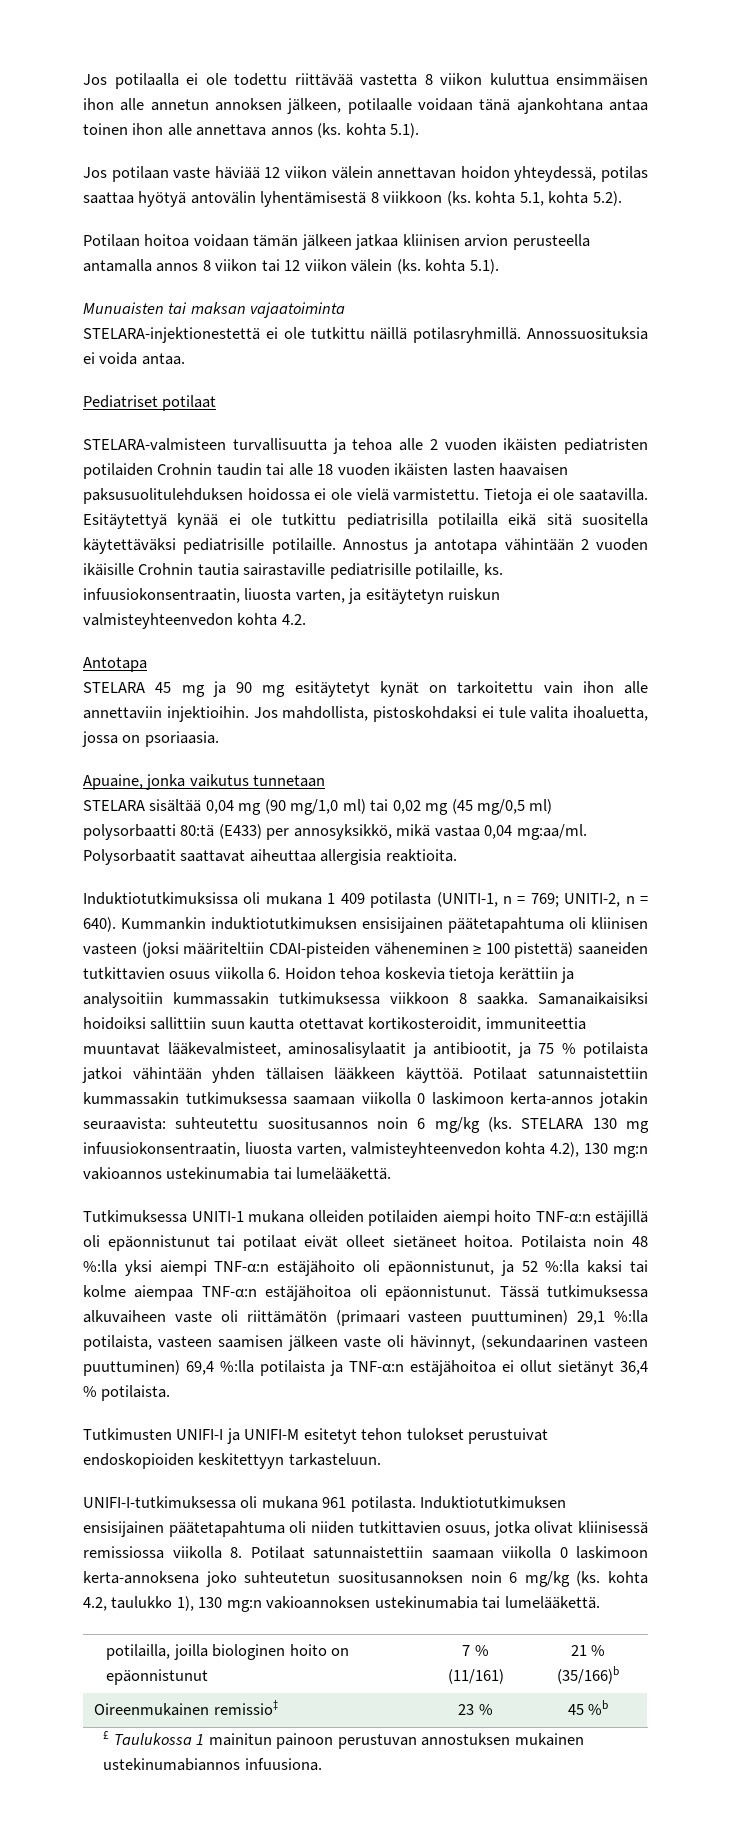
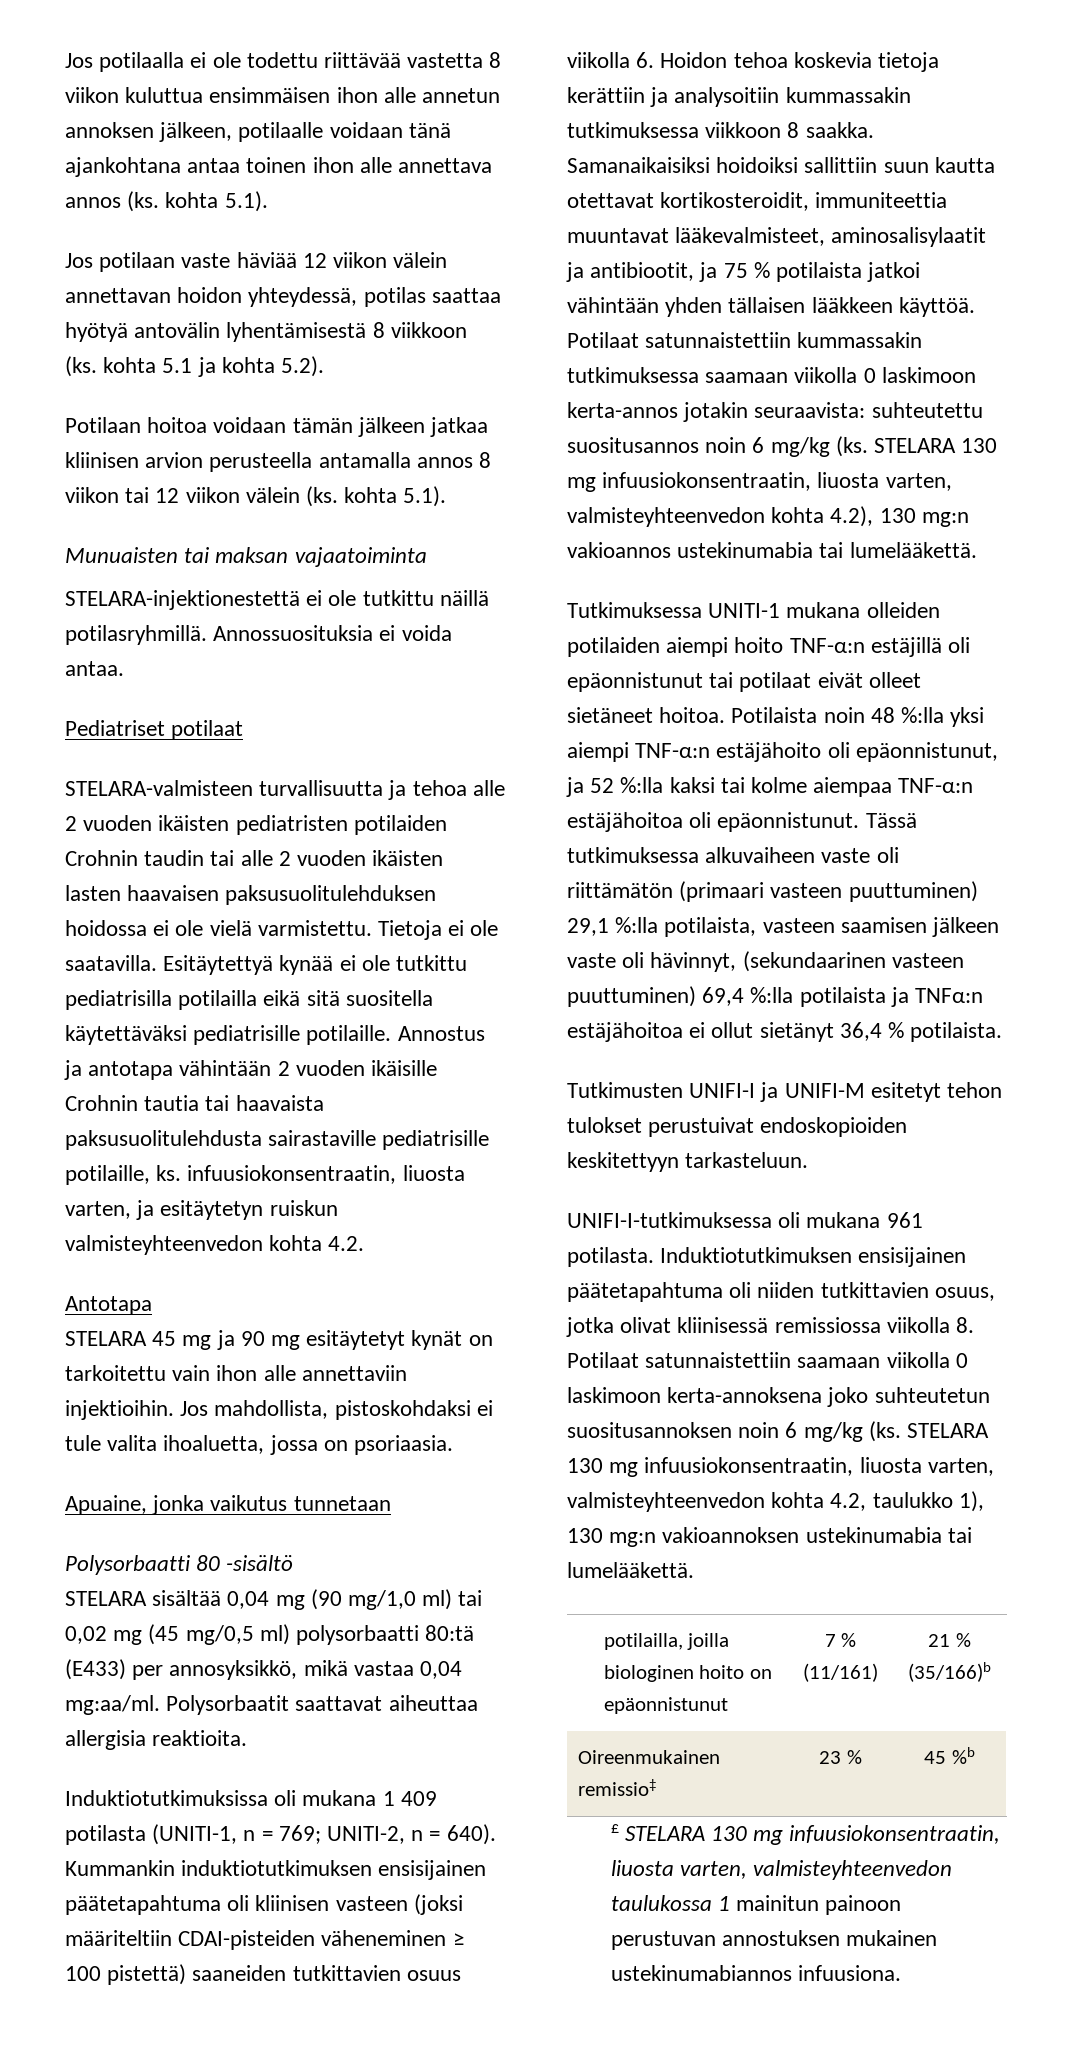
[519,192,544,206] 5.1, -> [162,357,216,377] 5.1 ja
[317,464,334,475] 18 -> [278,851,291,866] 2
(239, 569) none -> [205,1095,324,1111] [65,1130,262,1150] tai haavaista paksusuolitulehdusta
(326, 781) none -> [65,1555,294,1575] // Polysorbaatti 80 -sisältö
[349,1361,404,1372] TNF-α:n -> [915,988,984,1003] TNFα:n
(601, 1578) none -> [907,1423,990,1438] [567,1457,994,1477] [567,1492,765,1512] STELARA 130 mg infuusiokonsentraatin, liuosta varten, valmisteyhteenvedon
[113,1733,192,1745] Taulukossa -> [624,1825,1001,1845] [610,1860,953,1880] [610,1895,712,1911] STELARA 130 mg infuusiokonsentraatin, liuosta varten, valmisteyhteenvedon taulukossa

